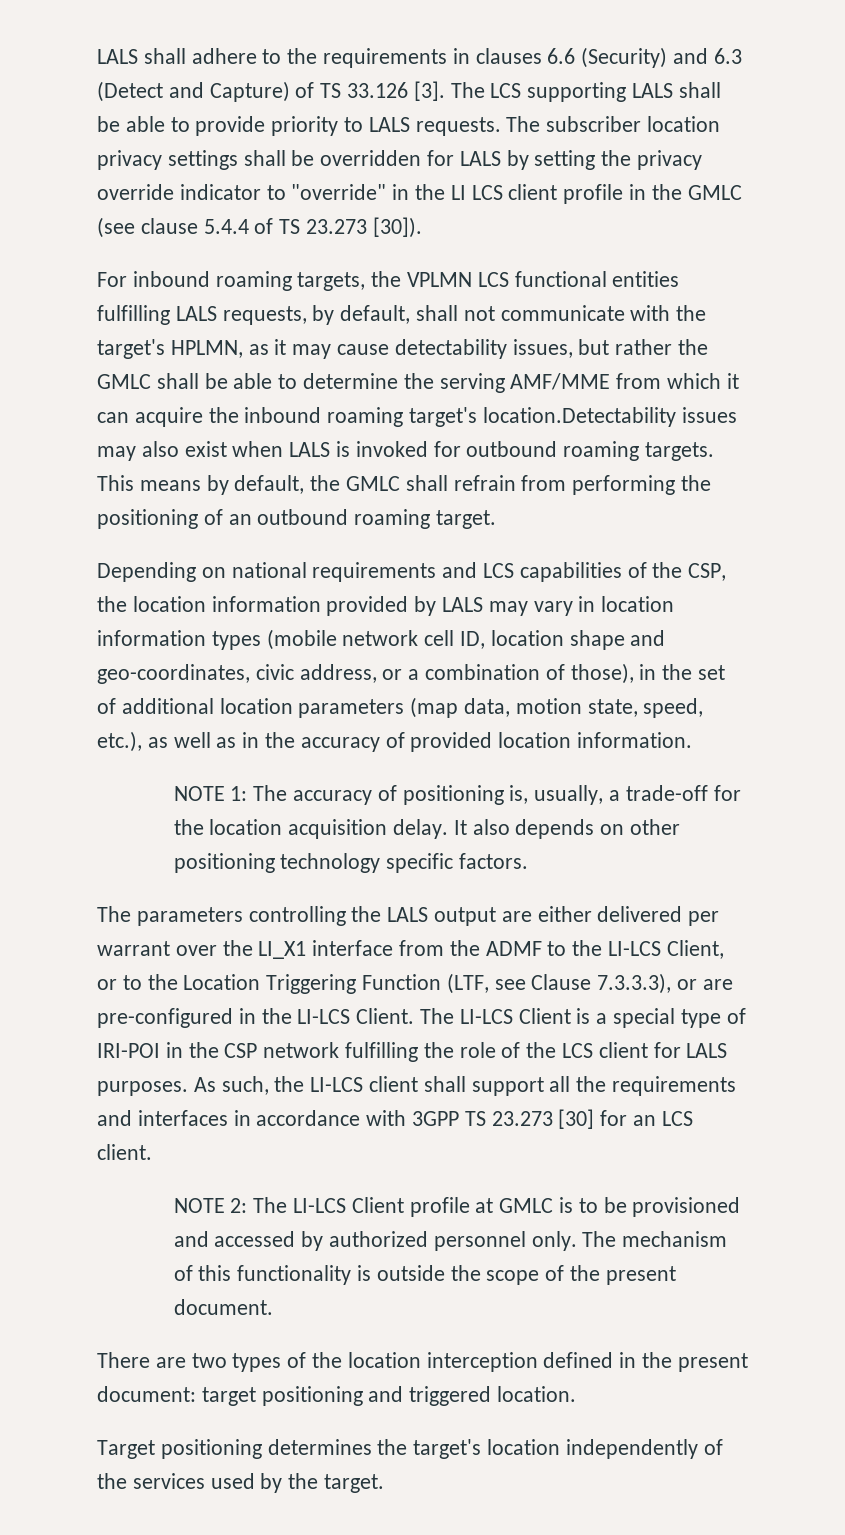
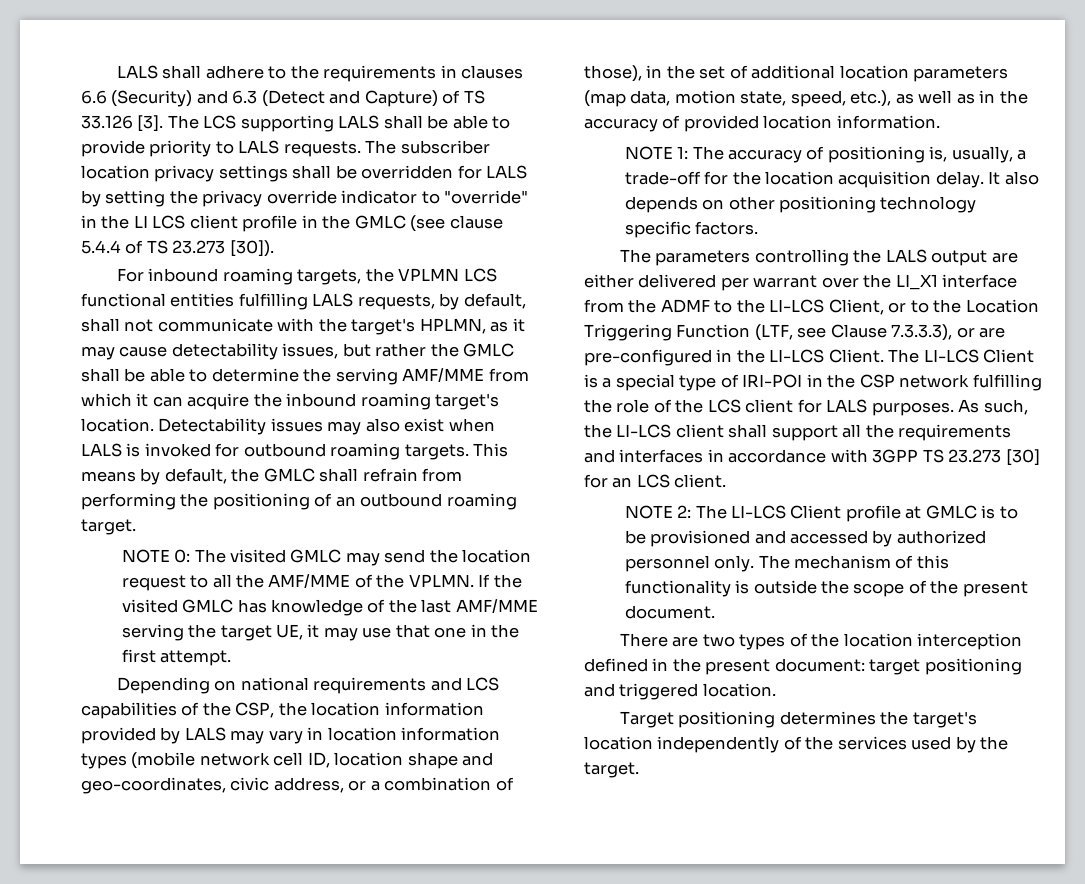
[482,407,676,427] location.Detectability -> [81,418,267,435] location. Detectability
(497, 519) none -> [121,549,532,566] [121,574,522,591] [121,599,538,616] [121,624,520,641] [121,649,232,666] // NOTE 0: The visited GMLC may send the location request to all the AMF/MME of the VPLMN. If the visited GMLC has knowledge of the last AMF/MME serving the target UE, it may use that one in the first attempt.

